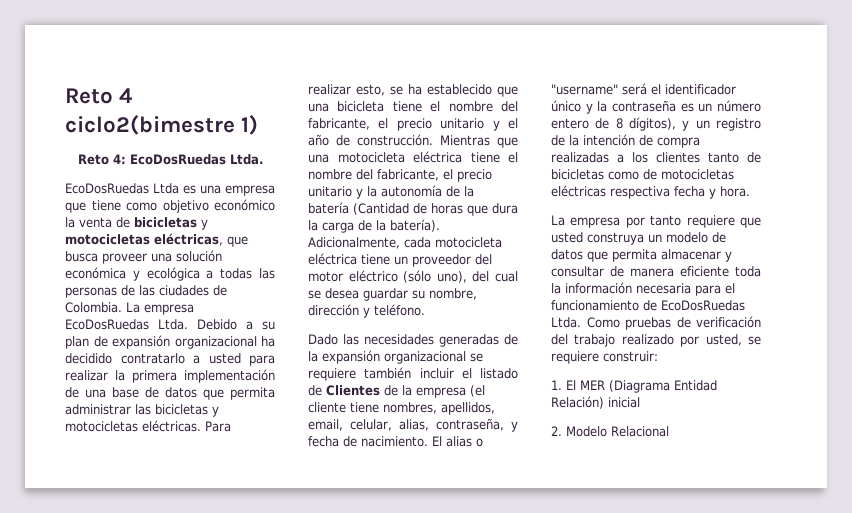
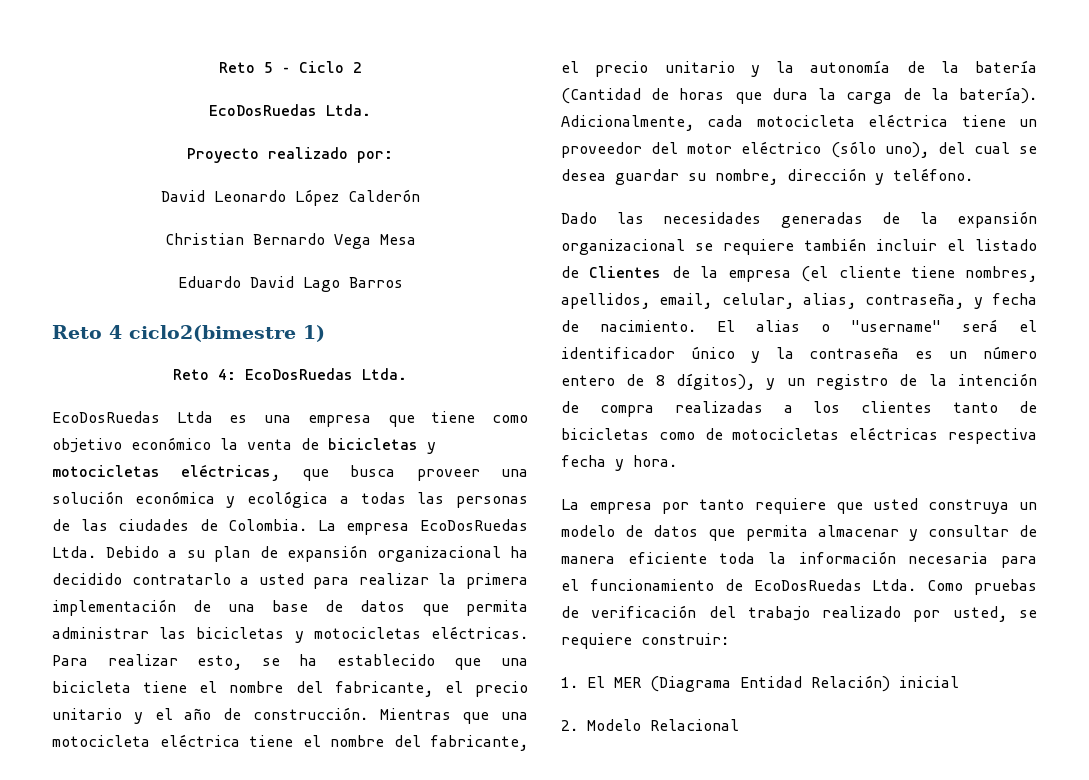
[65,88,113,104] Reto -> [218,61,362,73] [209,104,371,116] [187,147,393,163] [160,189,420,206] [164,233,416,249] [177,276,403,292] [52,325,102,339] Reto 5 – Ciclo 2 // EcoDosRuedas Ltda. // Proyecto realizado por: // David Leonardo López Calderón // Christian Bernardo Vega Mesa // Eduardo David Lago Barros // Reto

